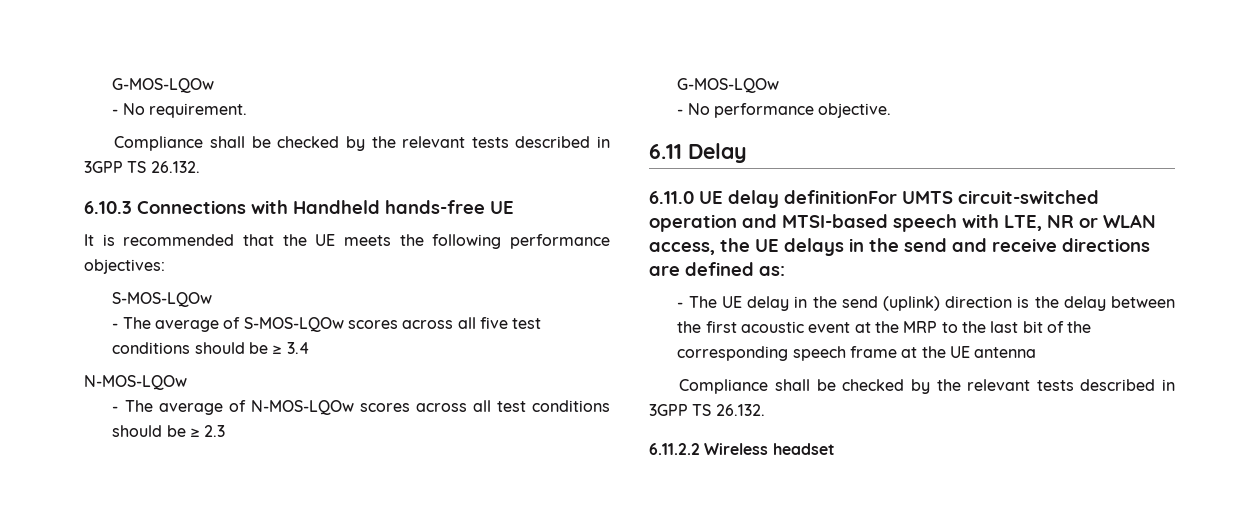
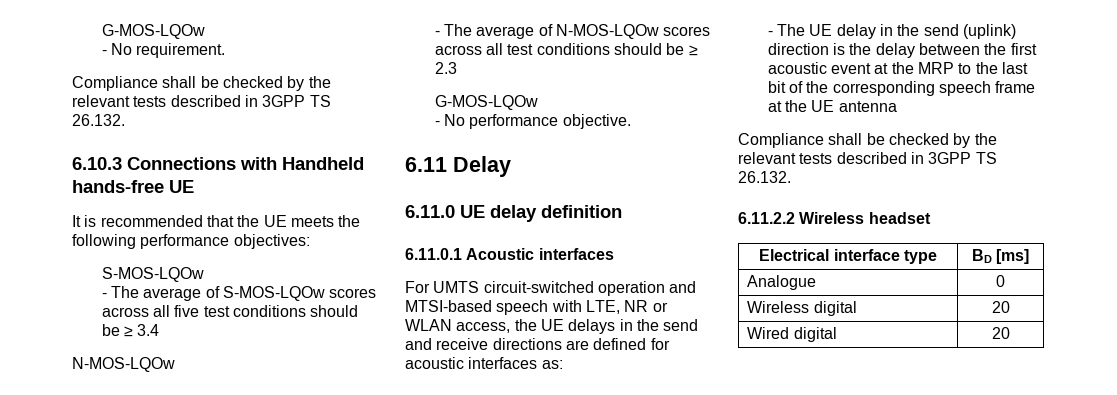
[784,190,897,204] definitionFor -> [541,205,622,218] [405,248,614,260] [405,281,430,293] definition // 6.11.0.1 Acoustic interfaces // For
(754, 269) none -> [650,338,670,350] [405,357,538,369] for acoustic interfaces
(835, 449) none -> [759,249,937,264] [971,249,1030,264] [747,275,817,290] [996,275,1005,287] [747,301,857,316] [991,301,1010,313] [747,327,837,342] [991,327,1010,339] // Electrical interface type | BD [ms] // Analogue | 0 // Wireless digital | 20 // Wired digital | 20

